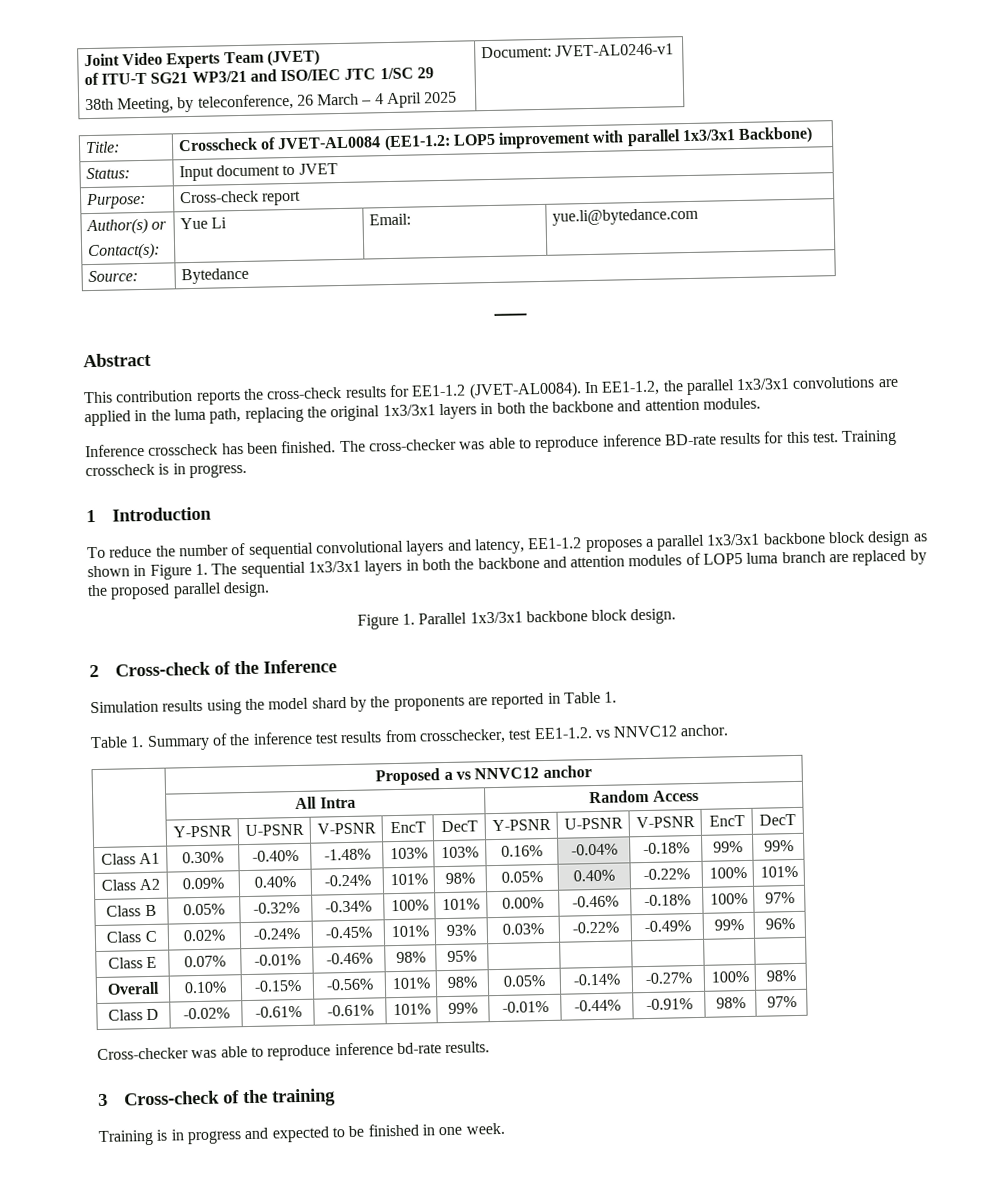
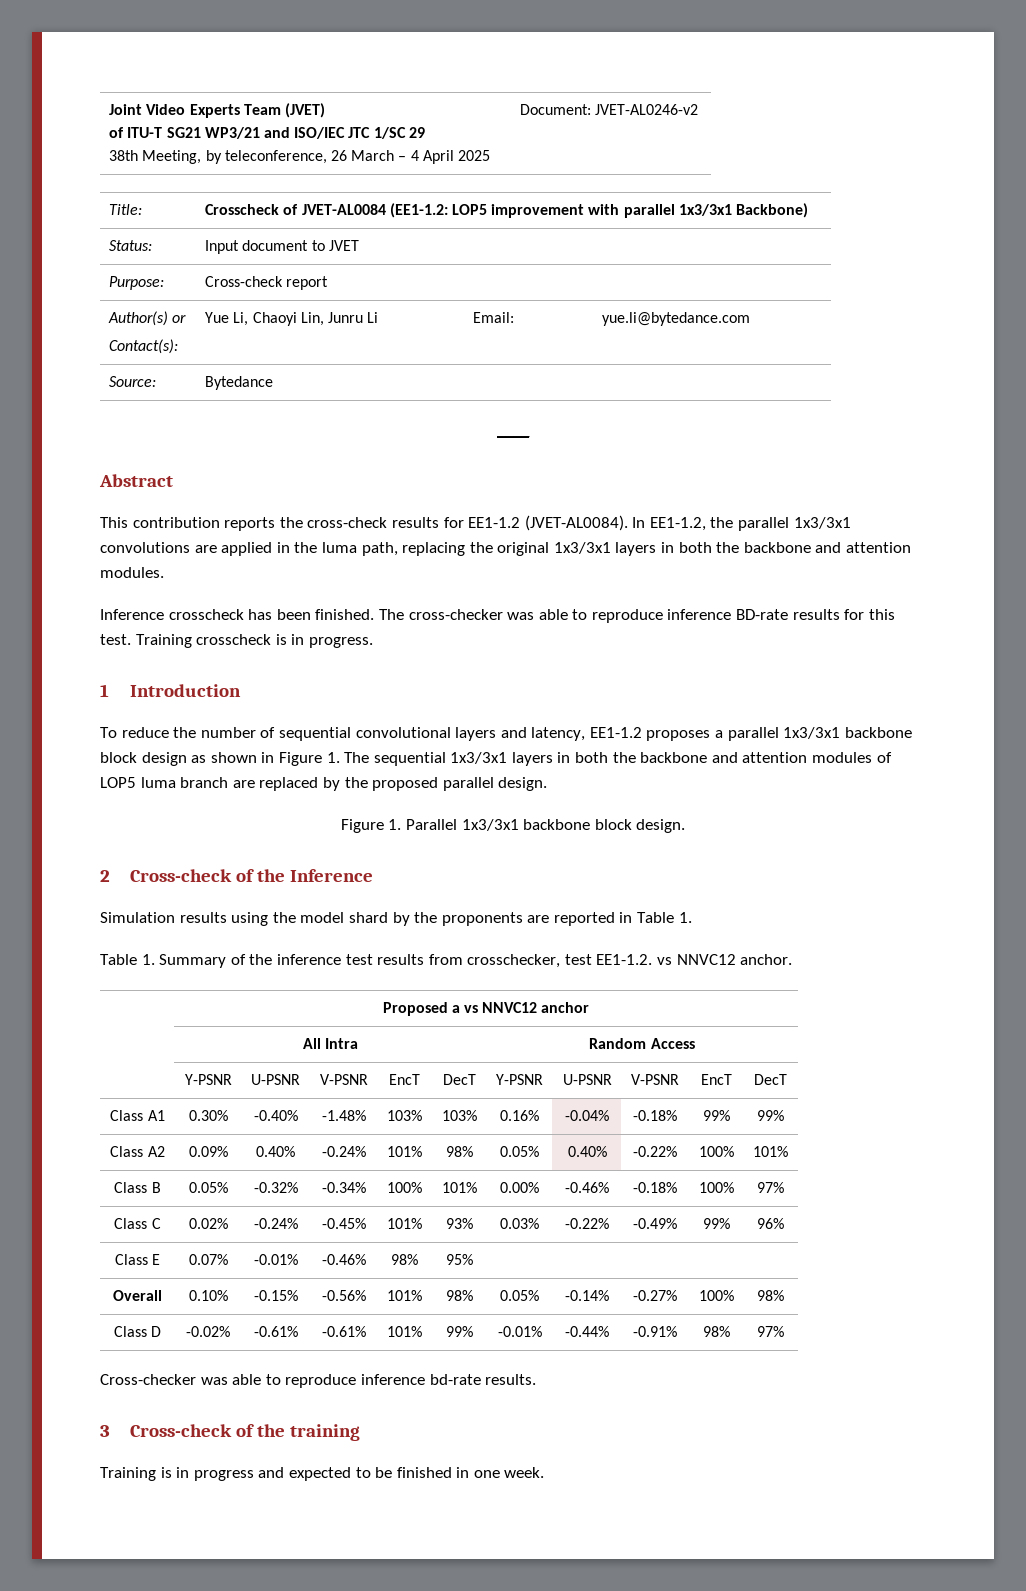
[554,43,674,57] JVET-AL0246-v1 -> [595,104,699,115] JVET-AL0246-v2
(208, 223) none -> [233,312,363,326] Li, Chaoyi Lin, Junru

